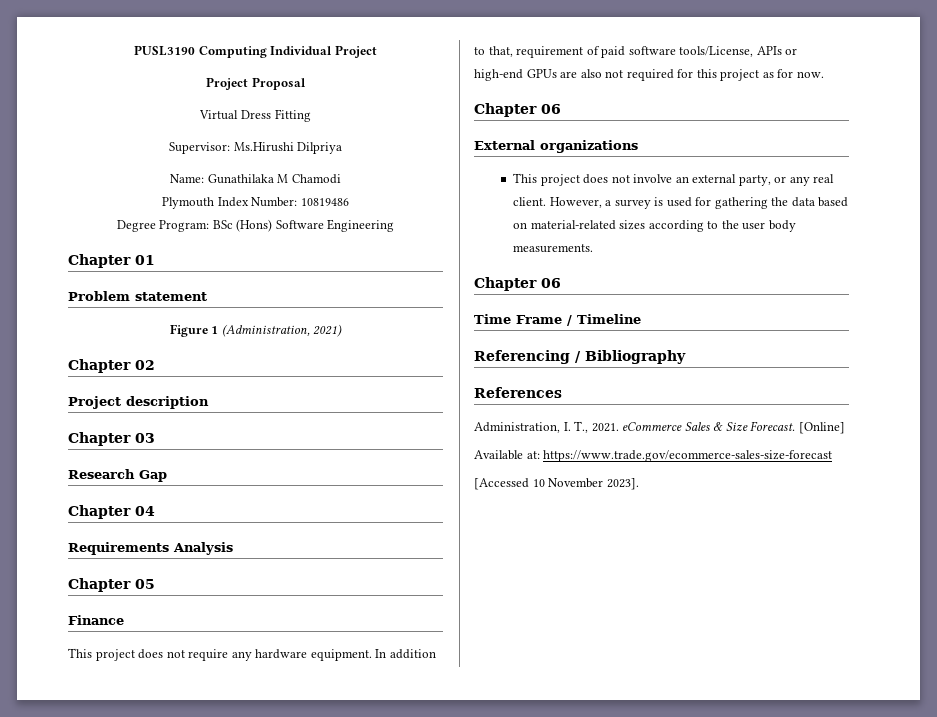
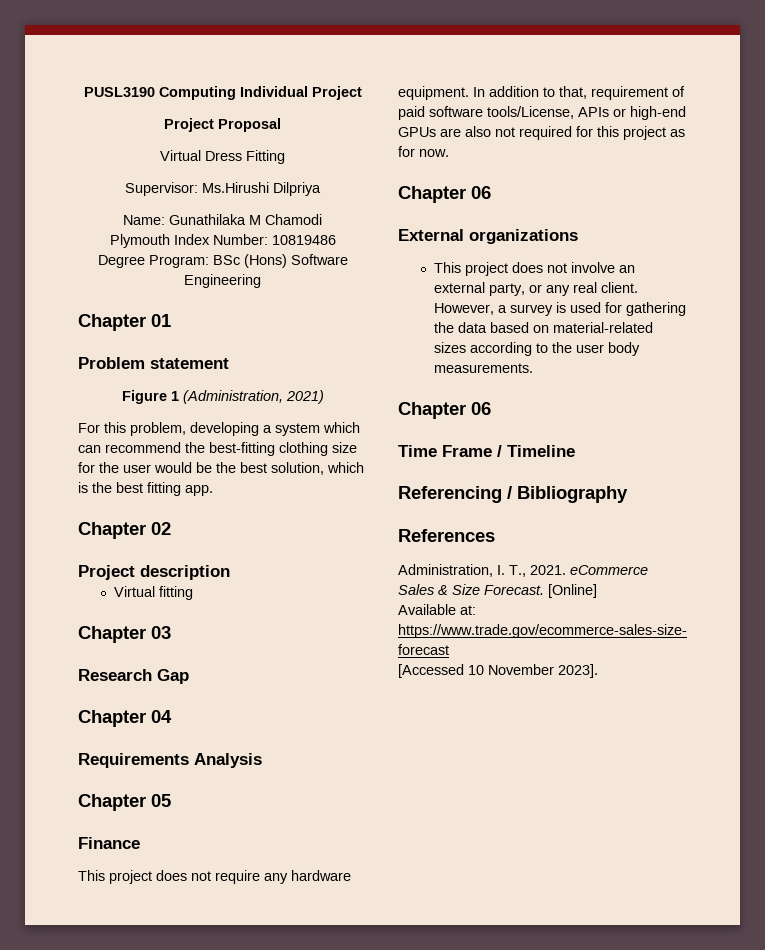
(343, 330) none -> [78,422,360,436] [78,442,357,456] [78,462,364,475] [78,482,213,496] // For this problem, developing a system which can recommend the best-fitting clothing size for the user would be the best solution, which is the best fitting app.
(209, 402) none -> [114,586,194,600] // Virtual fitting

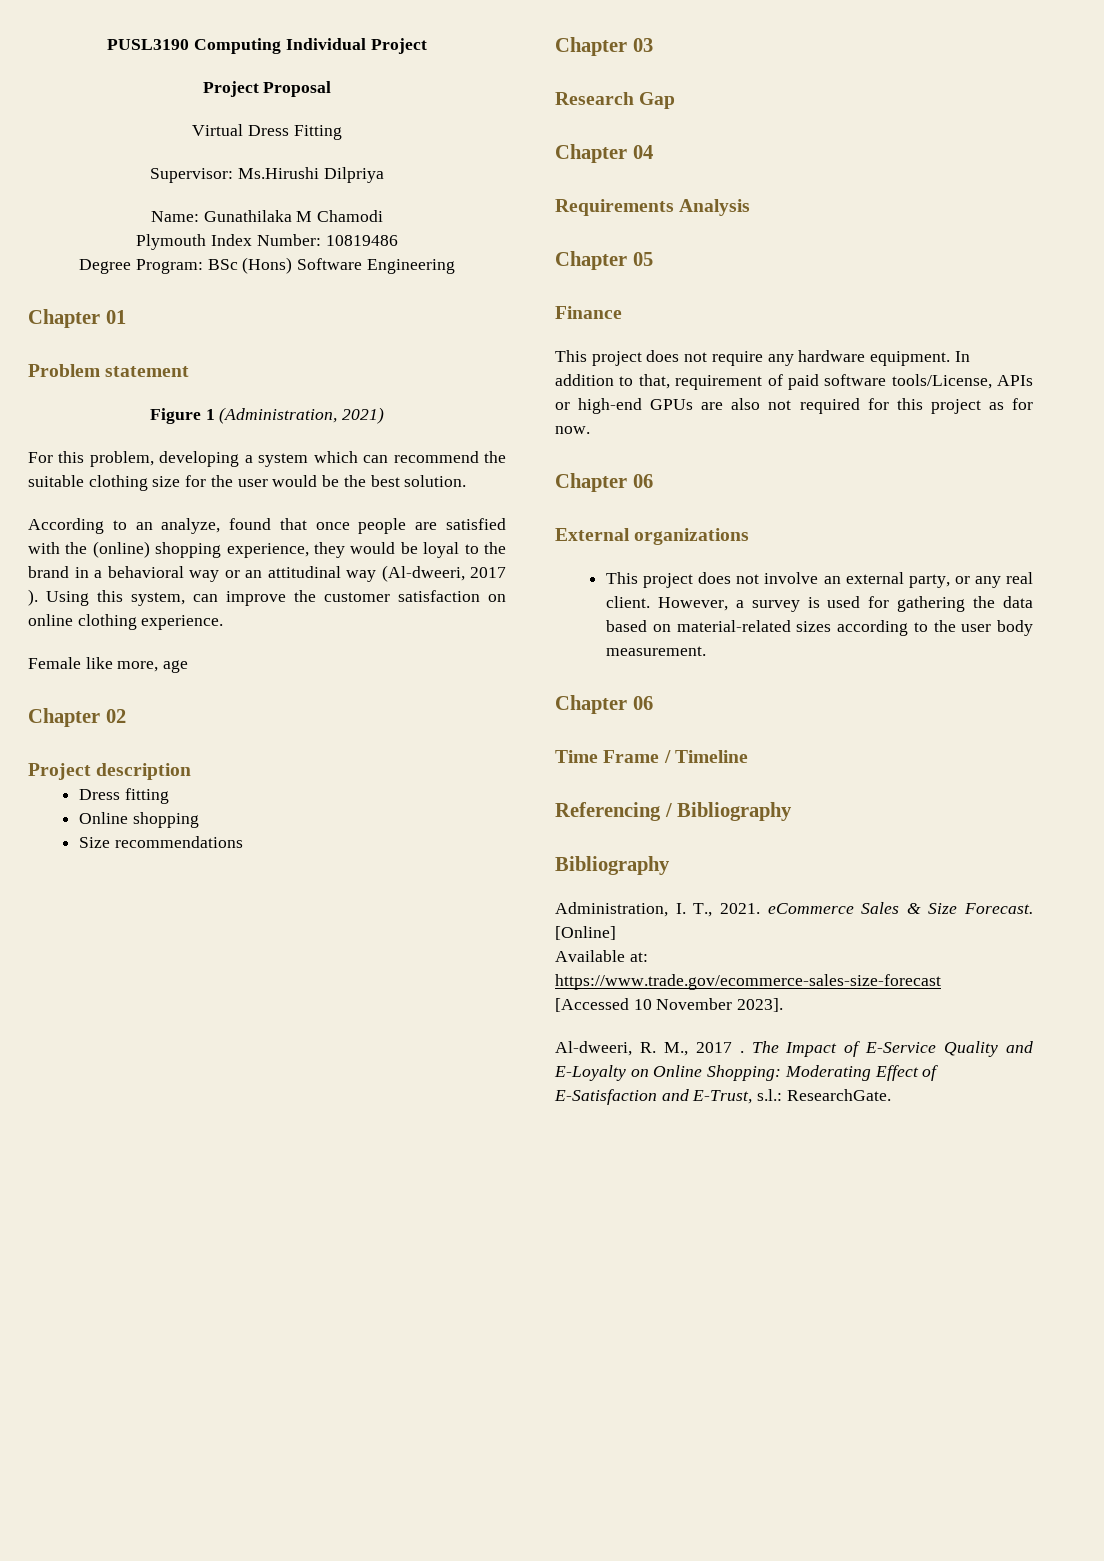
[209,442,275,456] best-fitting -> [28,475,84,487] suitable
[271,462,364,475] [78,482,213,496] solution, which is the best fitting app. -> [404,475,467,487] [28,518,506,534] [28,541,506,558] [28,565,506,582] [28,589,506,606] [28,614,224,630] [28,657,189,673] solution. // According to an analyze, found that once people are satisfied with the (online) shopping experience, they would be loyal to the brand in a behavioral way or an attitudinal way (Al-dweeri, 2017 ). Using this system, can improve the customer satisfaction on online clothing experience. // Female like more, age
[114,586,194,600] Virtual fitting -> [79,788,169,804] [79,812,199,828] [79,836,243,848] Dress fitting // Online shopping // Size recommendations
[434,363,534,373] measurements. -> [606,646,707,656] measurement.
[398,529,495,542] References -> [555,856,670,875] Bibliography
(598, 671) none -> [555,1041,1033,1057] [554,1065,939,1081] [554,1089,891,1105] // Al-dweeri, R. M., 2017 . The Impact of E-Service Quality and E-Loyalty on Online Shopping: Moderating Effect of E-Satisfaction and E-Trust, s.l.: ResearchGate.

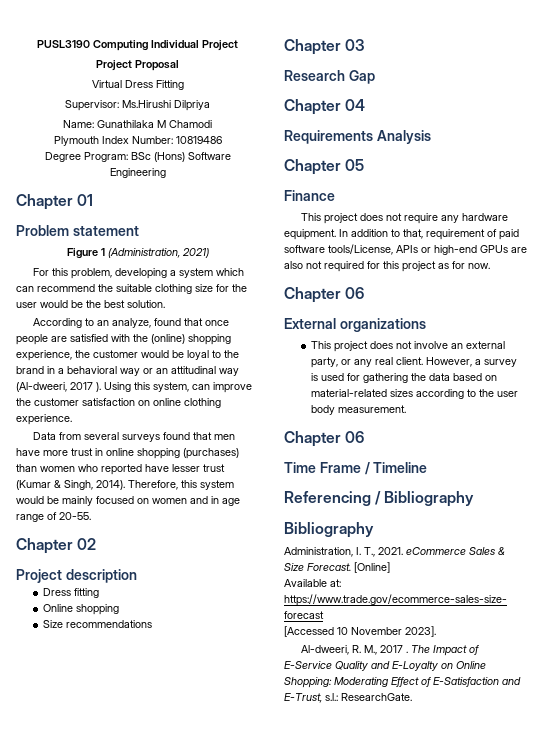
[314,542,345,558] they -> [75,350,138,358] the customer
[28,657,189,673] Female like more, age -> [32,432,235,442] [16,448,239,459] [16,464,225,475] [16,480,234,490] [16,496,240,506] [16,512,91,522] Data from several surveys found that men have more trust in online shopping (purchases) than women who reported have lesser trust (Kumar & Singh, 2014). Therefore, this system would be mainly focused on women and in age range of 20-55.

